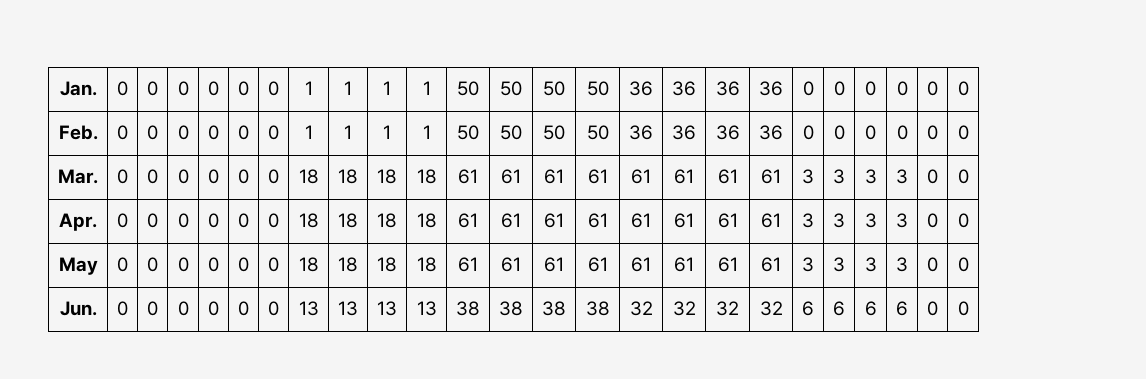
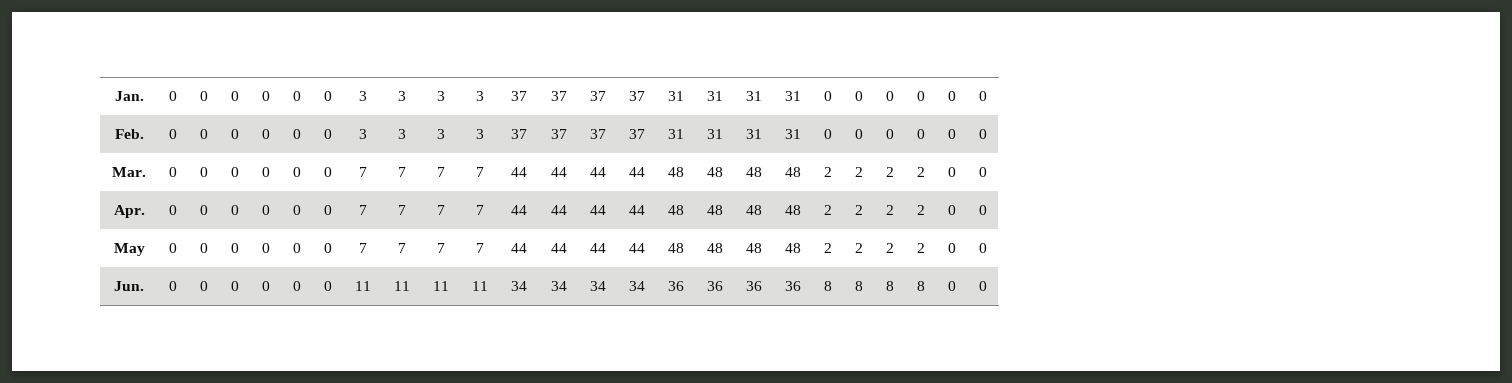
[304,81,313,95] [344,81,352,95] [383,81,391,95] [422,81,431,95] [457,81,479,96] [500,81,522,96] [543,81,565,96] [586,81,609,96] [629,81,653,96] [672,81,696,96] [715,81,740,96] [759,81,783,96] 1 | 1 | 1 | 1 | 50 | 50 | 50 | 50 | 36 | 36 | 36 | 36 -> [359,91,367,101] [398,91,406,101] [437,91,445,101] [476,91,484,101] [511,91,527,101] [550,91,567,101] [590,91,606,101] [629,91,645,101] [668,91,684,101] [707,91,723,101] [746,91,762,101] [785,91,801,101] 3 | 3 | 3 | 3 | 37 | 37 | 37 | 37 | 31 | 31 | 31 | 31
[304,125,313,139] [344,125,352,139] [383,125,391,139] [422,125,431,139] [457,125,479,140] [500,125,522,140] [543,125,565,140] [586,125,609,140] [629,125,653,140] [672,125,696,140] [715,125,740,140] [759,125,783,140] 1 | 1 | 1 | 1 | 50 | 50 | 50 | 50 | 36 | 36 | 36 | 36 -> [359,129,367,139] [398,129,406,139] [437,129,445,139] [476,129,484,139] [511,129,527,139] [550,129,567,139] [590,129,606,139] [629,129,645,139] [668,129,684,139] [707,129,723,139] [746,129,762,139] [785,129,801,139] 3 | 3 | 3 | 3 | 37 | 37 | 37 | 37 | 31 | 31 | 31 | 31
[298,169,319,184] [338,169,358,184] [377,169,397,184] [416,169,437,184] [458,169,478,184] [501,169,521,184] [544,169,564,184] [587,169,608,184] [631,169,651,184] [674,169,694,184] [717,169,738,184] [761,169,781,184] [802,169,814,184] [833,169,845,184] [864,169,877,184] [896,169,908,184] 18 | 18 | 18 | 18 | 61 | 61 | 61 | 61 | 61 | 61 | 61 | 61 | 3 | 3 | 3 | 3 -> [359,167,367,177] [398,167,406,177] [437,167,445,177] [476,167,484,177] [511,167,527,177] [550,167,567,177] [590,167,606,177] [629,167,645,177] [668,167,684,177] [707,167,723,177] [746,167,762,177] [785,167,801,177] [824,167,832,177] [855,167,863,177] [886,167,894,177] [917,167,925,177] 7 | 7 | 7 | 7 | 44 | 44 | 44 | 44 | 48 | 48 | 48 | 48 | 2 | 2 | 2 | 2
[298,213,319,228] [338,213,358,228] [377,213,397,228] [416,213,437,228] [458,213,478,228] [501,213,521,228] [544,213,564,228] [587,213,608,228] [631,213,651,228] [674,213,694,228] [717,213,738,228] [761,213,781,228] [802,213,814,228] [833,213,845,228] [864,213,877,228] [896,213,908,228] 18 | 18 | 18 | 18 | 61 | 61 | 61 | 61 | 61 | 61 | 61 | 61 | 3 | 3 | 3 | 3 -> [359,205,367,215] [398,205,406,215] [437,205,445,215] [476,205,484,215] [511,205,527,215] [550,205,567,215] [590,205,606,215] [629,205,645,215] [668,205,684,215] [707,205,723,215] [746,205,762,215] [785,205,801,215] [824,205,832,215] [855,205,863,215] [886,205,894,215] [917,205,925,215] 7 | 7 | 7 | 7 | 44 | 44 | 44 | 44 | 48 | 48 | 48 | 48 | 2 | 2 | 2 | 2
[298,257,319,272] [338,257,358,272] [377,257,397,272] [416,257,437,272] [458,257,478,272] [501,257,521,272] [544,257,564,272] [587,257,608,272] [631,257,651,272] [674,257,694,272] [717,257,738,272] [761,257,781,272] [802,257,814,272] [833,257,845,272] [864,257,877,272] [896,257,908,272] 18 | 18 | 18 | 18 | 61 | 61 | 61 | 61 | 61 | 61 | 61 | 61 | 3 | 3 | 3 | 3 -> [359,243,367,253] [398,243,406,253] [437,243,445,253] [476,243,484,253] [511,243,527,253] [550,243,567,253] [590,243,606,253] [629,243,645,253] [668,243,684,253] [707,243,723,253] [746,243,762,253] [785,243,801,253] [824,243,832,253] [855,243,863,253] [886,243,894,253] [917,243,925,253] 7 | 7 | 7 | 7 | 44 | 44 | 44 | 44 | 48 | 48 | 48 | 48 | 2 | 2 | 2 | 2
[298,301,319,316] [338,301,358,316] [377,301,397,316] [416,301,437,316] [456,301,480,316] [499,301,523,316] [542,301,566,316] [585,301,610,316] [629,301,653,316] [672,301,696,316] [716,301,739,316] [759,301,783,316] [802,301,814,316] [833,301,845,316] [864,301,877,316] [896,301,908,316] 13 | 13 | 13 | 13 | 38 | 38 | 38 | 38 | 32 | 32 | 32 | 32 | 6 | 6 | 6 | 6 -> [355,281,371,291] [394,281,410,291] [433,281,449,291] [472,281,488,291] [511,281,527,291] [550,281,567,291] [590,281,606,291] [629,281,645,291] [668,281,684,291] [707,281,723,291] [746,281,762,291] [785,281,801,291] [824,281,832,291] [855,281,863,291] [886,281,894,291] [917,281,925,291] 11 | 11 | 11 | 11 | 34 | 34 | 34 | 34 | 36 | 36 | 36 | 36 | 8 | 8 | 8 | 8

